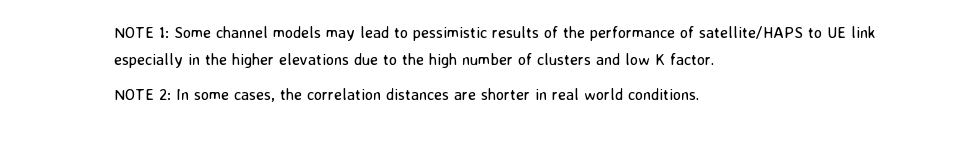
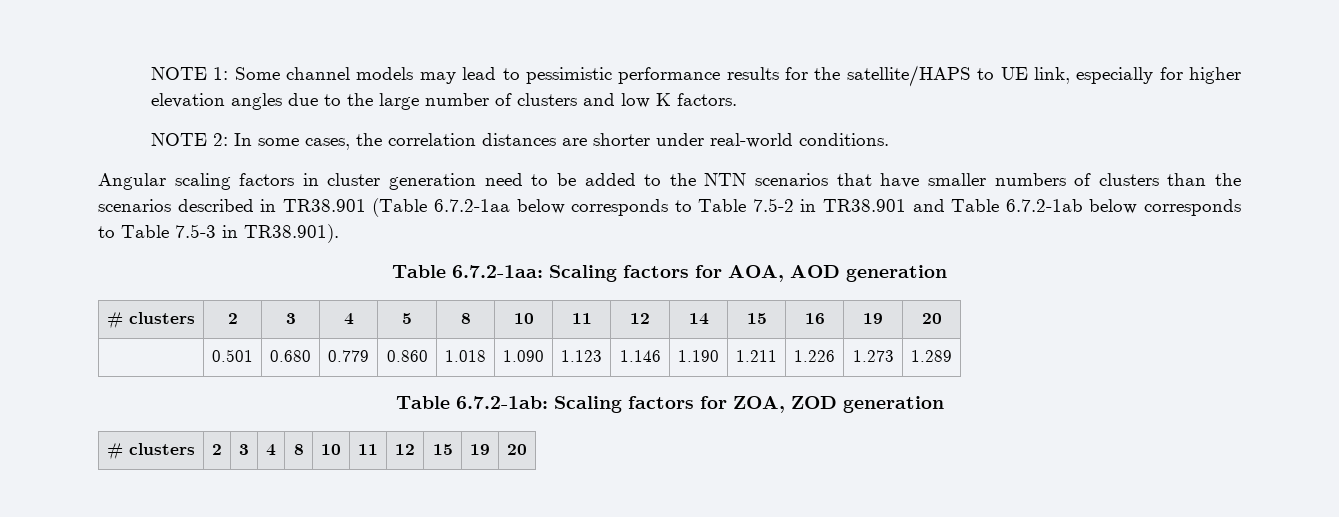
[491,26,876,41] [113,53,349,68] results of the performance of satellite/HAPS to UE link especially in the higher elevations -> [618,65,1241,87] [150,93,282,110] performance results for the satellite/HAPS to UE link, especially for higher elevation angles
[428,53,457,68] high -> [378,93,419,110] large
[669,53,714,65] factor. -> [676,93,737,106] factors.
[534,88,699,100] in real world conditions. -> [655,133,889,148] [98,173,1241,190] [98,198,1241,217] [98,224,339,243] [392,265,947,282] [107,312,195,329] [227,313,238,324] [285,313,296,324] [343,313,354,325] [402,313,412,324] [460,313,471,324] [513,313,534,324] [571,313,592,324] [630,313,650,324] [688,313,709,325] [746,313,767,324] [804,313,825,324] [863,313,883,324] [921,313,942,324] [212,349,253,362] [270,350,311,362] [328,350,369,362] [386,350,428,362] [445,350,486,362] [503,350,544,362] [561,350,602,362] [619,350,661,362] [678,350,719,362] [736,350,777,362] [794,350,835,362] [852,350,894,362] [911,350,952,362] [395,396,944,413] [107,443,195,460] [212,444,222,455] [239,444,249,455] [266,444,276,456] [293,444,304,455] [321,444,341,455] [358,444,378,455] [395,444,415,455] [432,444,453,455] [470,444,490,455] [507,444,527,455] under real-world conditions. // Angular scaling factors in cluster generation need to be added to the NTN scenarios that have smaller numbers of clusters than the scenarios described in TR38.901 (Table 6.7.2-1aa below corresponds to Table 7.5-2 in TR38.901 and Table 6.7.2-1ab below corresponds to Table 7.5-3 in TR38.901). // Table 6.7.2-1aa: Scaling factors for AOA, AOD generation // # clusters | 2 | 3 | 4 | 5 | 8 | 10 | 11 | 12 | 14 | 15 | 16 | 19 | 20 // | 0.501 | 0.680 | 0.779 | 0.860 | 1.018 | 1.090 | 1.123 | 1.146 | 1.190 | 1.211 | 1.226 | 1.273 | 1.289 // Table 6.7.2-1ab: Scaling factors for ZOA, ZOD generation // # clusters | 2 | 3 | 4 | 8 | 10 | 11 | 12 | 15 | 19 | 20

